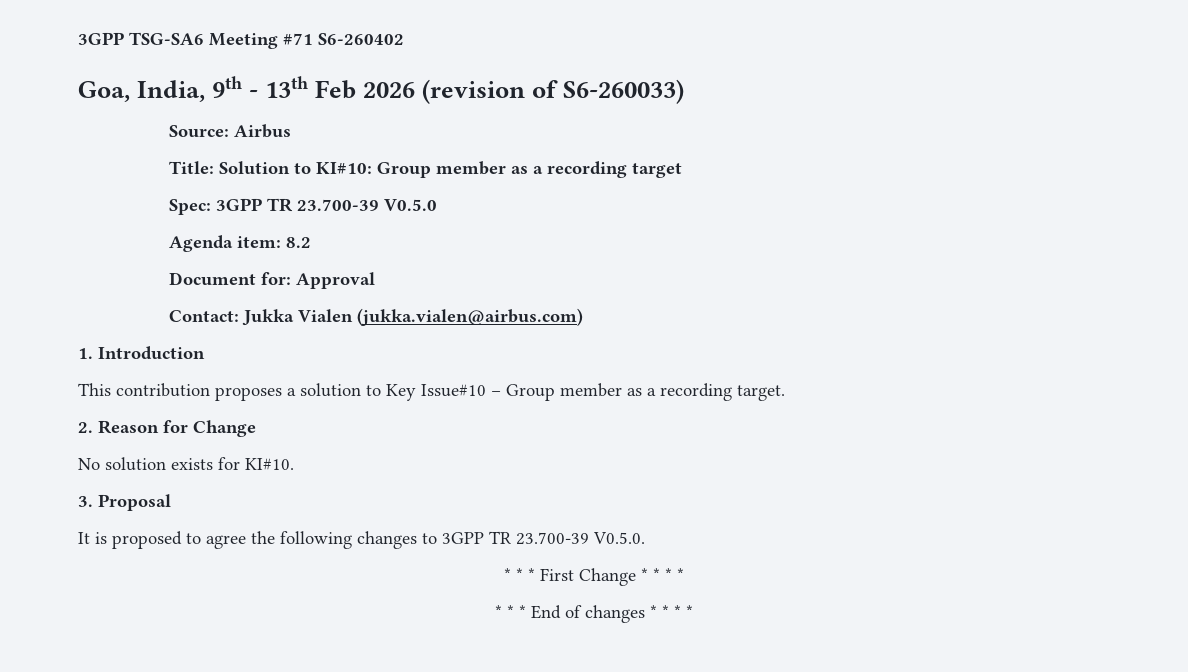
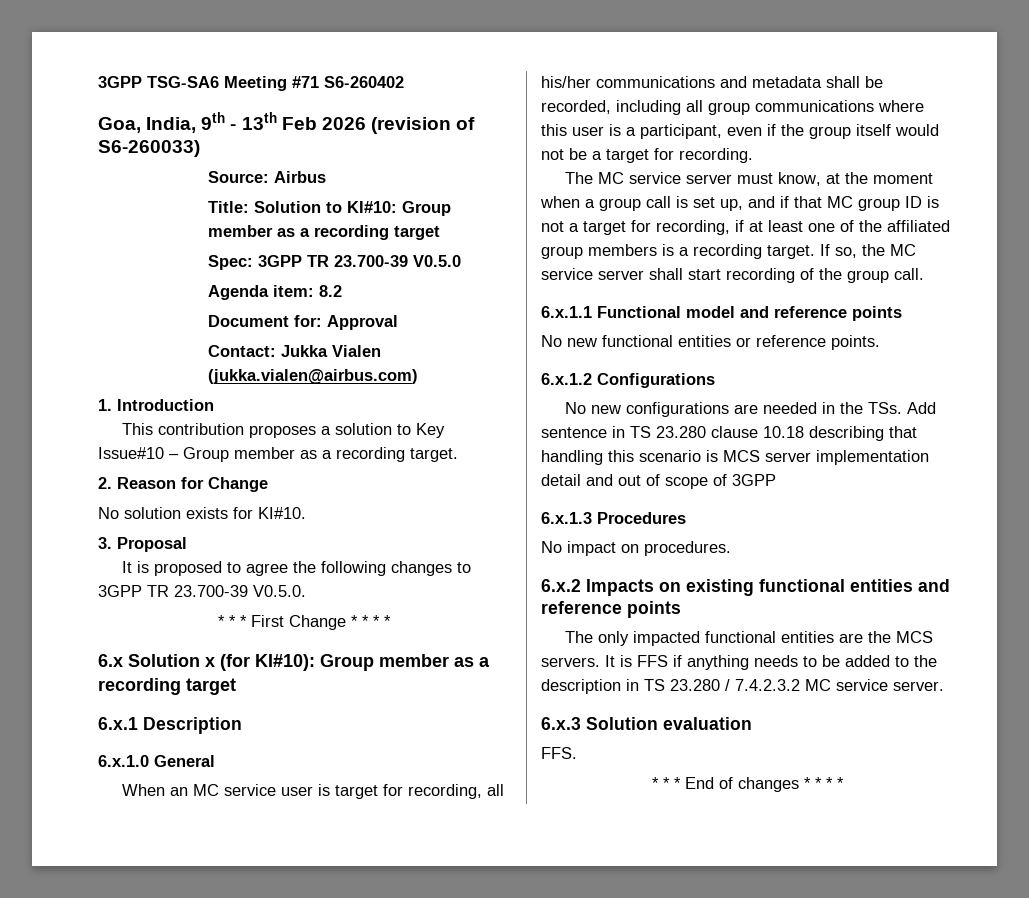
(684, 574) none -> [98,654,490,671] [98,678,236,695] [98,717,242,734] [98,755,215,767] [121,784,504,799] [541,76,883,88] [541,100,924,115] [541,124,939,139] [541,148,753,163] [564,172,933,186] [540,196,939,211] [541,220,950,235] [541,244,916,259] [541,268,924,283] [541,306,902,321] [541,335,880,350] [541,373,715,388] [564,402,936,417] [541,426,917,441] [541,450,929,465] [541,474,776,489] [541,512,686,524] [541,541,731,556] [541,579,950,596] [541,601,681,618] [564,631,933,646] [541,655,937,670] [541,679,944,694] [541,717,752,730] [541,747,577,759] // 6.x Solution x (for KI#10): Group member as a recording target // 6.x.1 Description // 6.x.1.0 General // When an MC service user is target for recording, all his/her communications and metadata shall be recorded, including all group communications where this user is a participant, even if the group itself would not be a target for recording. // The MC service server must know, at the moment when a group call is set up, and if that MC group ID is not a target for recording, if at least one of the affiliated group members is a recording target. If so, the MC service server shall start recording of the group call. // 6.x.1.1 Functional model and reference points // No new functional entities or reference points. // 6.x.1.2 Configurations // No new configurations are needed in the TSs. Add sentence in TS 23.280 clause 10.18 describing that handling this scenario is MCS server implementation detail and out of scope of 3GPP // 6.x.1.3 Procedures // No impact on procedures. // 6.x.2 Impacts on existing functional entities and reference points // The only impacted functional entities are the MCS servers. It is FFS if anything needs to be added to the description in TS 23.280 / 7.4.2.3.2 MC service server. // 6.x.3 Solution evaluation // FFS.

